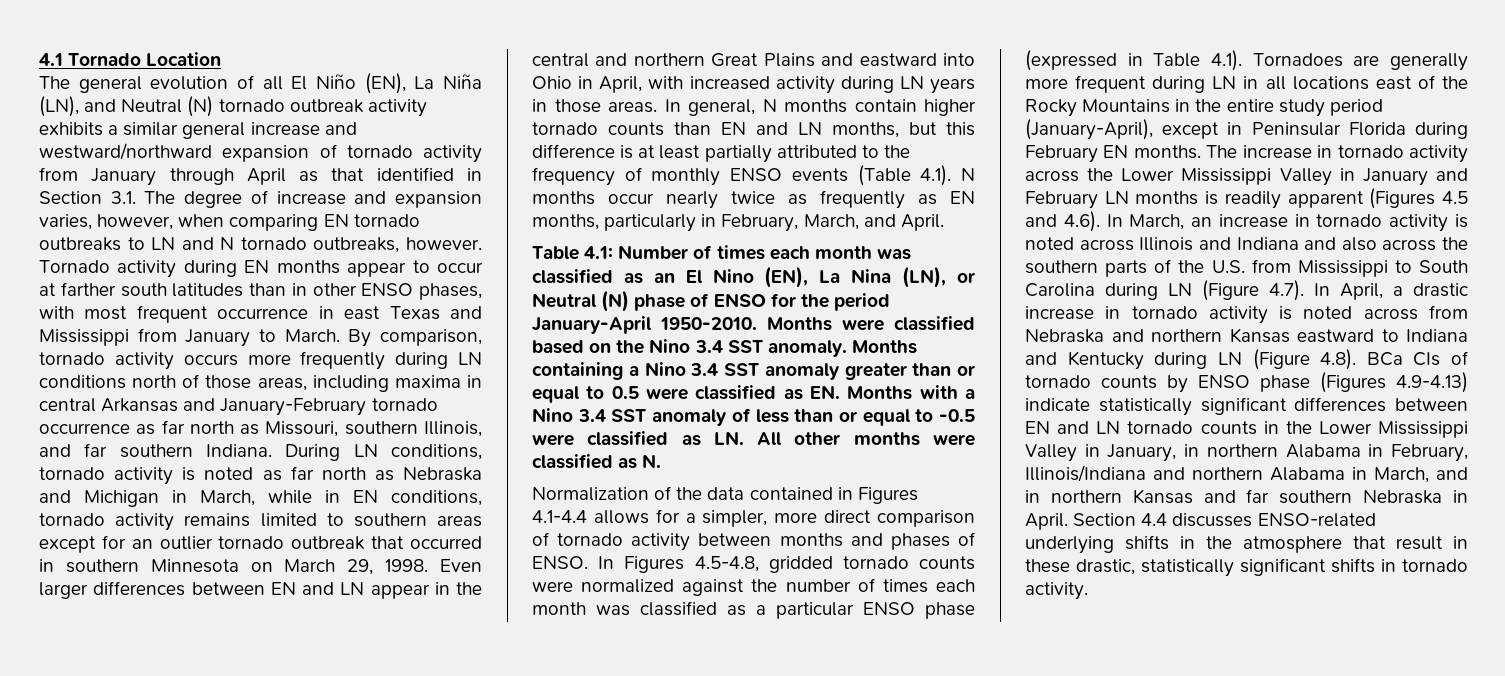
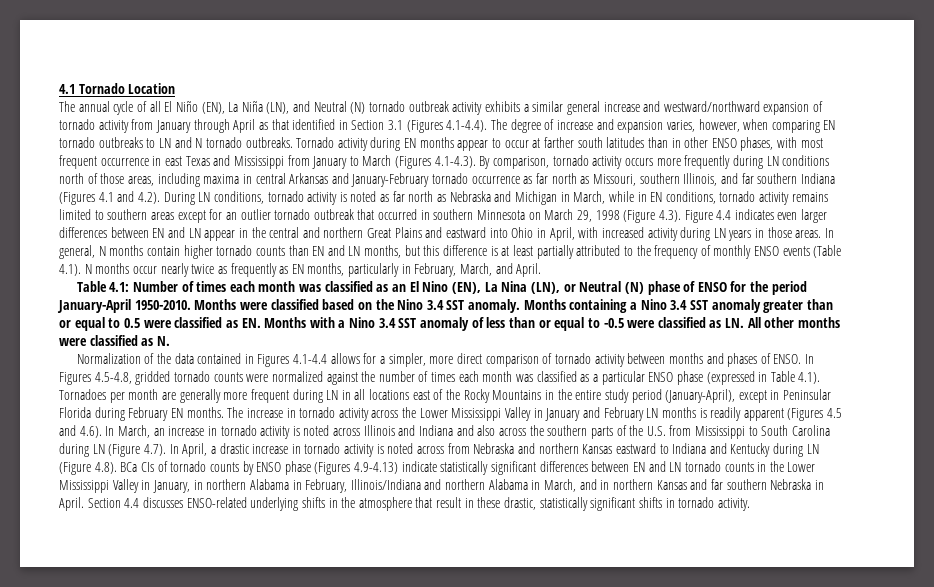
[78,76,229,93] general evolution -> [78,101,134,115] annual cycle
[110,191,136,204] 3.1. -> [388,120,488,133] 3.1 (Figures 4.1-4.4).
[313,237,482,253] outbreaks, however. -> [245,137,293,148] outbreaks.
[284,329,340,342] March. -> [362,155,476,169] March (Figures 4.1-4.3).
[206,444,272,457] Indiana. -> [800,173,835,184] [59,191,160,205] Indiana (Figures 4.1 and 4.2).
[385,559,482,572] 1998. Even -> [595,209,798,223] 1998 (Figure 4.3). Figure 4.4 indicates even
(1343, 60) none -> [109,389,159,403] per month

